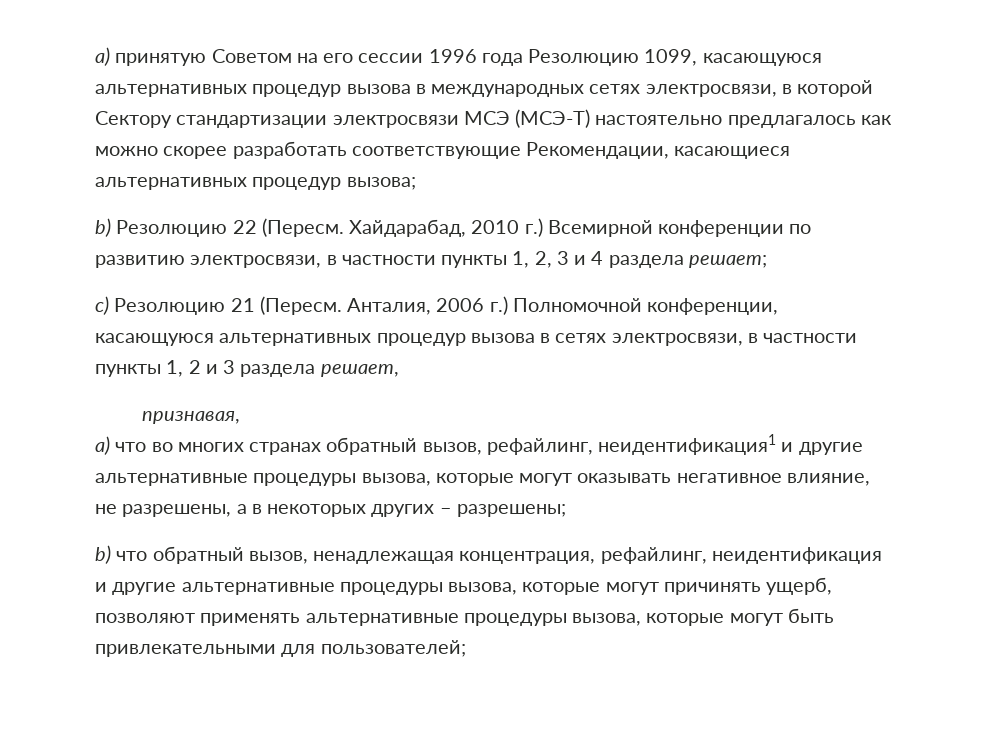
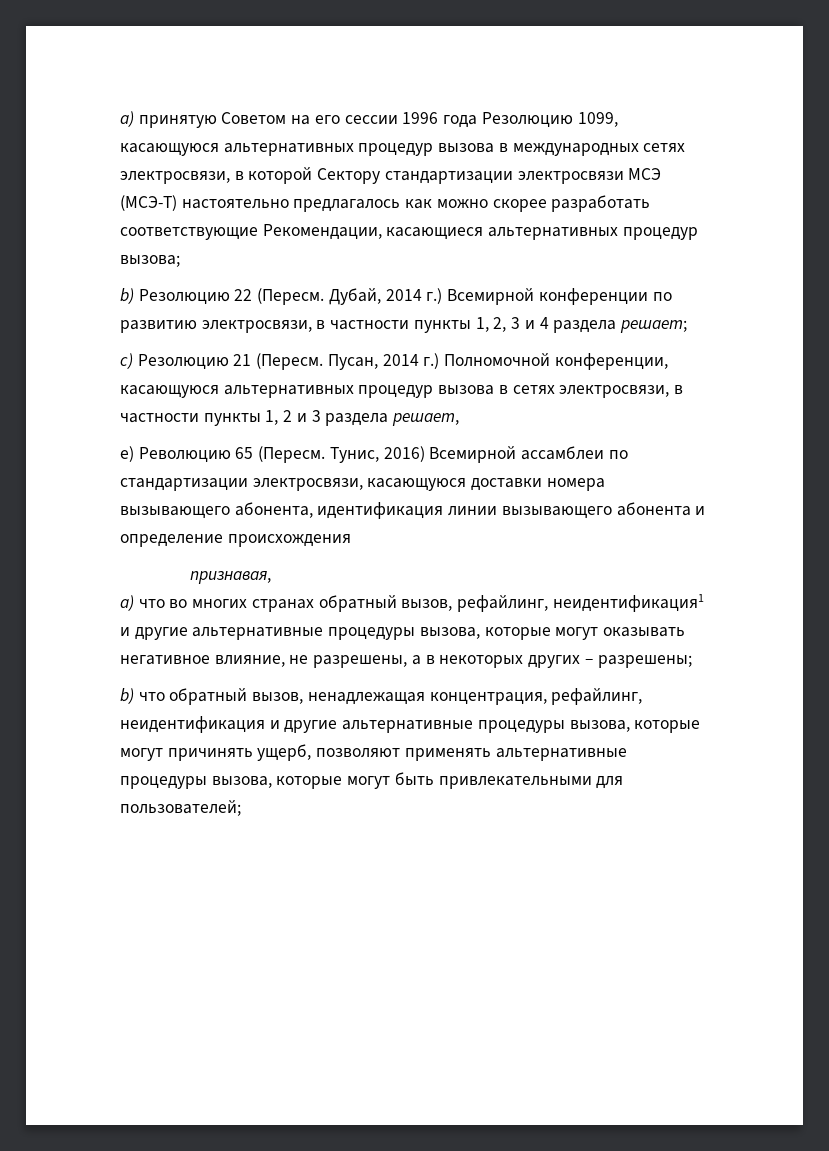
[349,219,520,237] Хайдарабад, 2010 -> [328,288,422,305] Дубай, 2014
[347,298,485,315] Анталия, 2006 -> [327,354,419,370] Пусан, 2014
(399, 370) none -> [120,446,628,463] [120,478,605,491] [120,502,706,519] [120,534,351,547] // e) Революцию 65 (Пересм. Тунис, 2016) Всемирной ассамблеи по стандартизации электросвязи, касающуюся доставки номера вызывающего абонента, идентификация линии вызывающего абонента и определение происхождения

